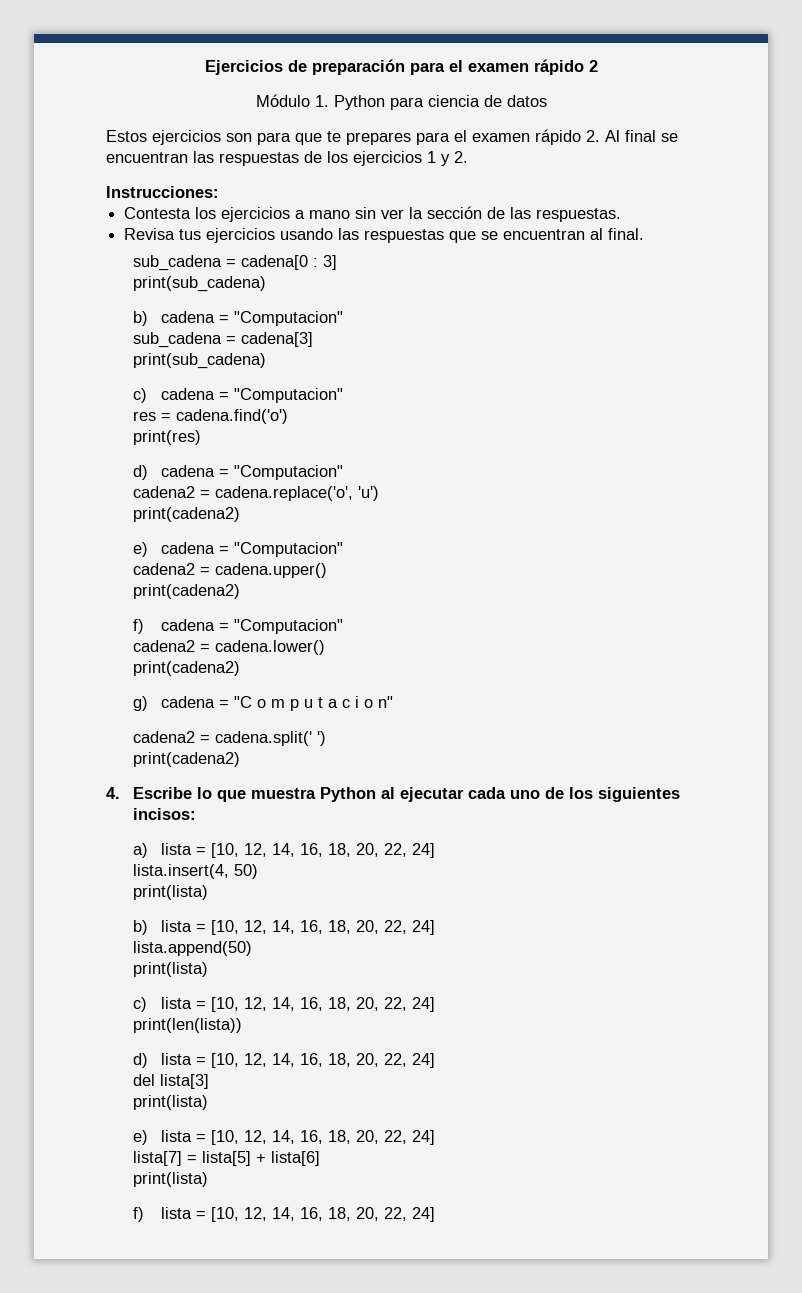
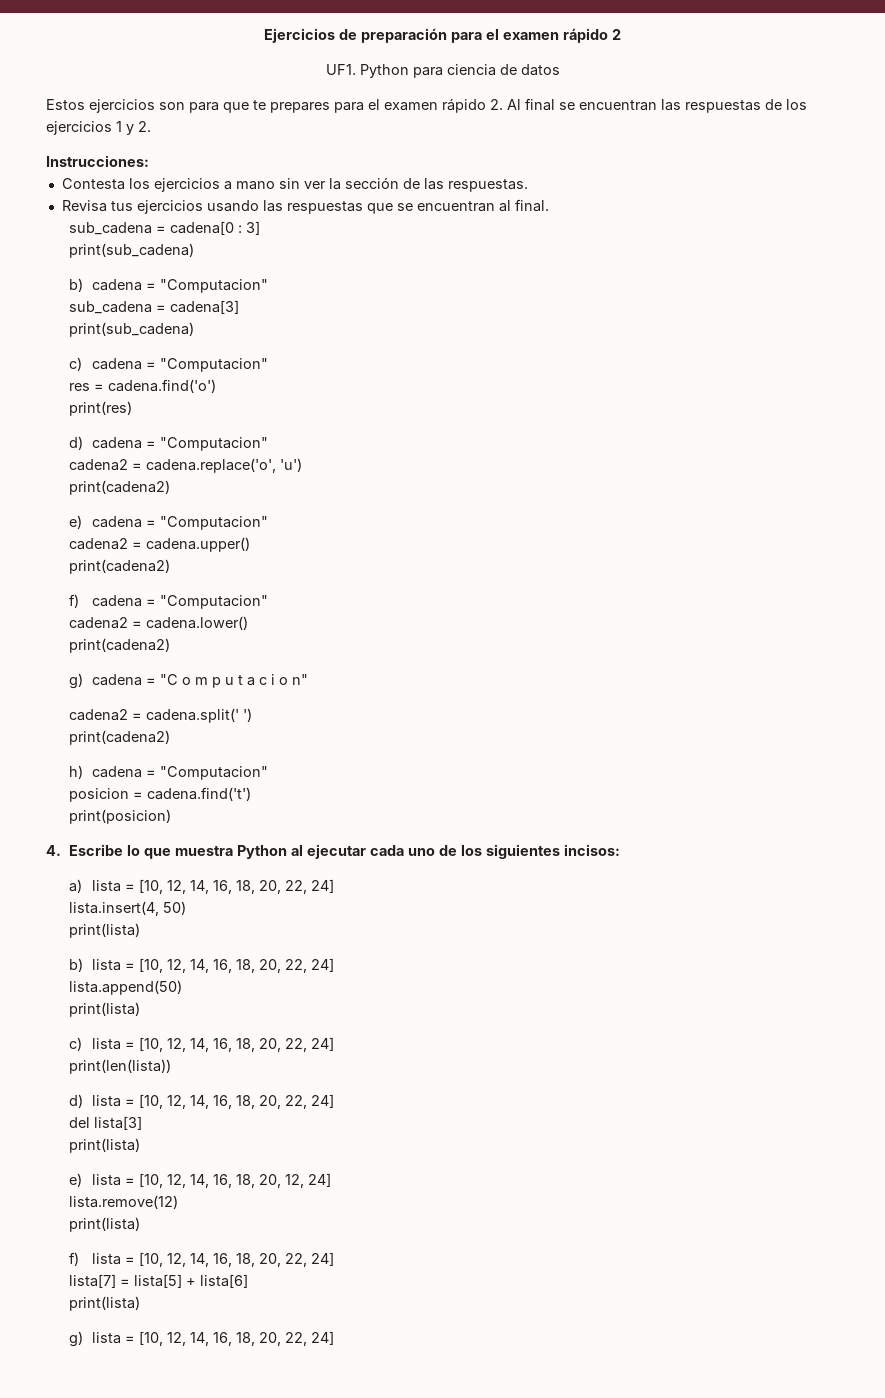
[255,94,329,107] Módulo 1. -> [325,64,356,75] UF1.
(241, 759) none -> [68,765,268,780] [68,787,251,802] [68,809,171,824] // h) cadena = "Computacion" // posicion = cadena.find('t') // print(posicion)
(379, 1137) none -> [284,1173,331,1188] [68,1195,178,1209] [68,1217,140,1232] [68,1252,281,1267] 12, 24] // lista.remove(12) // print(lista) // f) lista = [10, 12, 14, 16, 18, 20,
[133,1207,145,1222] f) -> [68,1331,83,1347] g)

